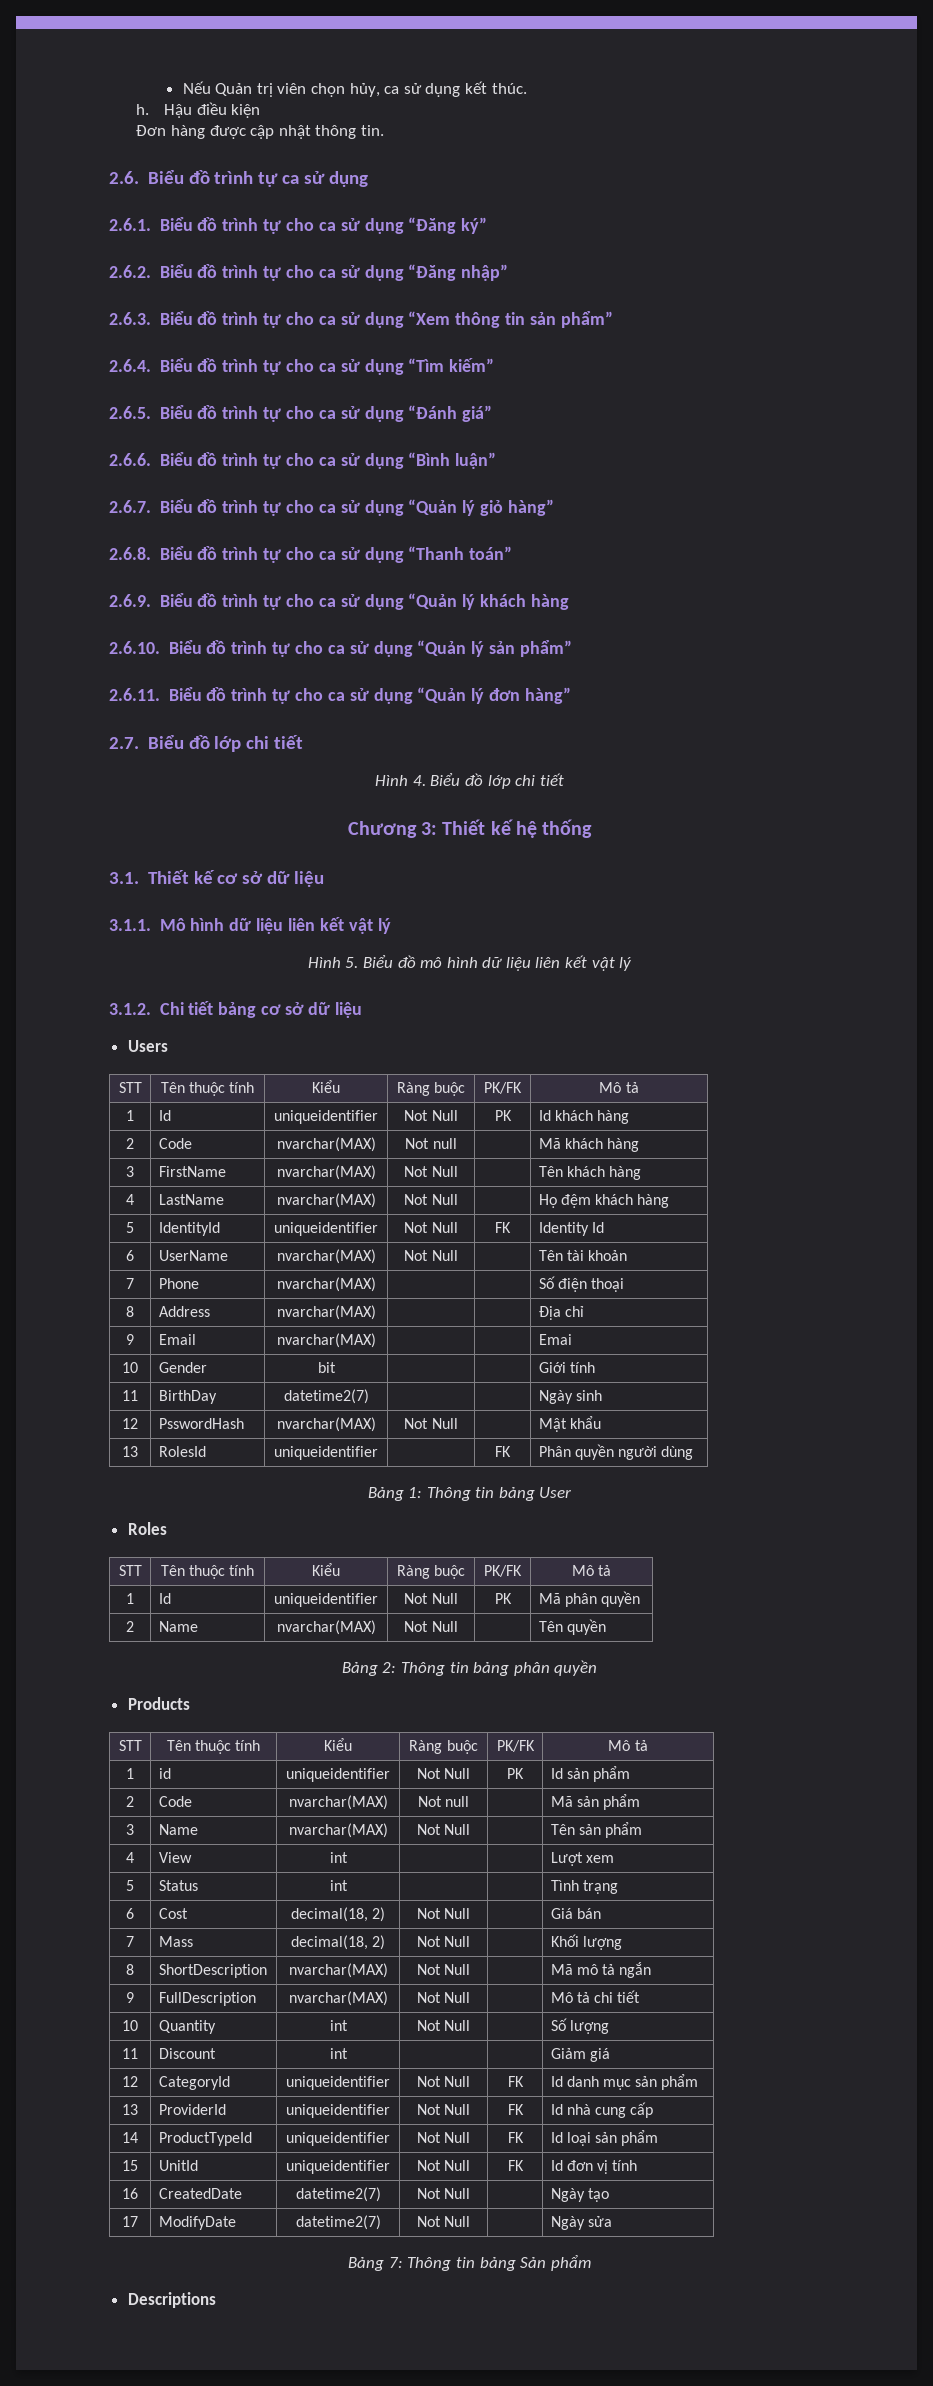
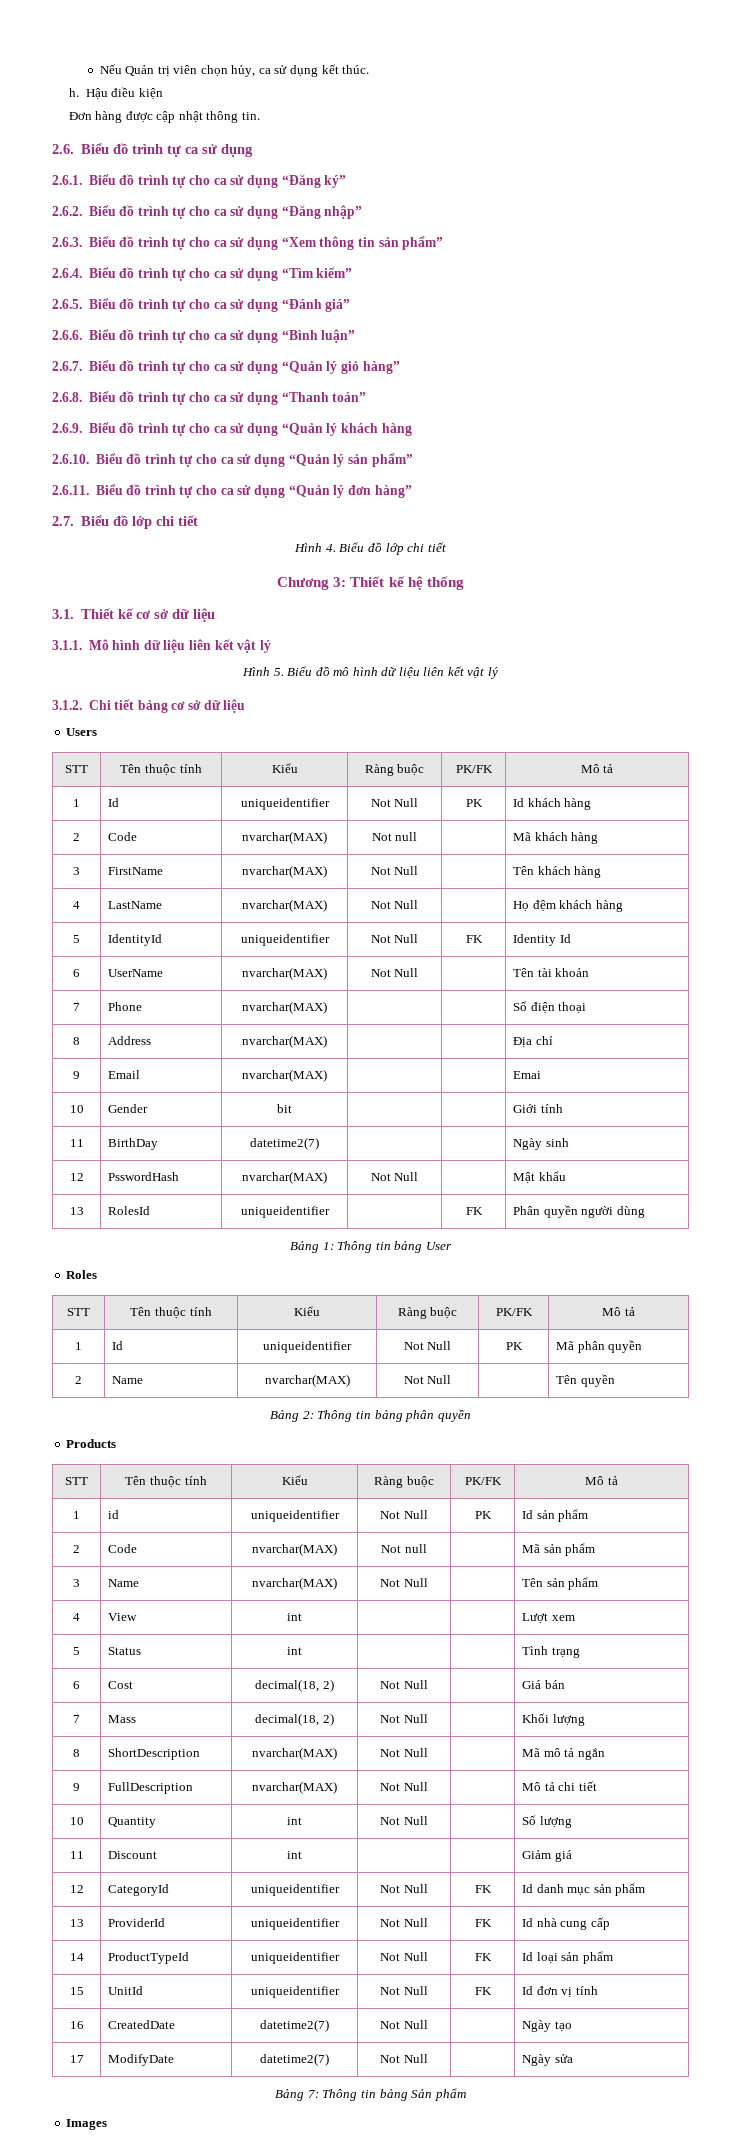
[127,2292,216,2308] Descriptions -> [66,2119,108,2130] Images

